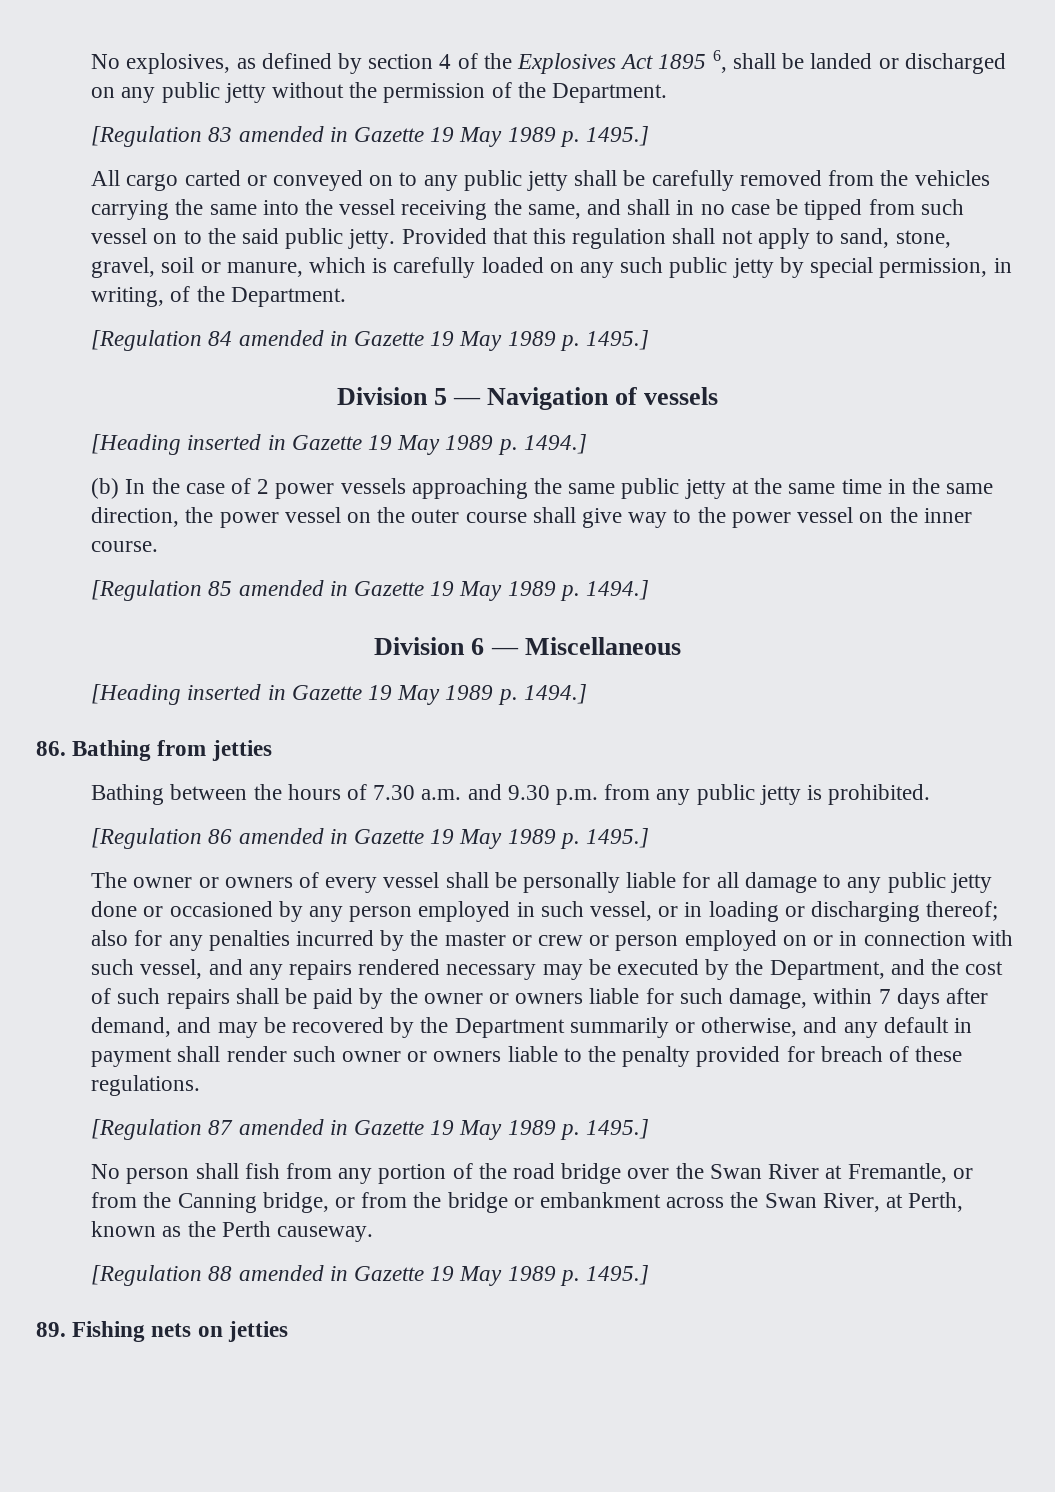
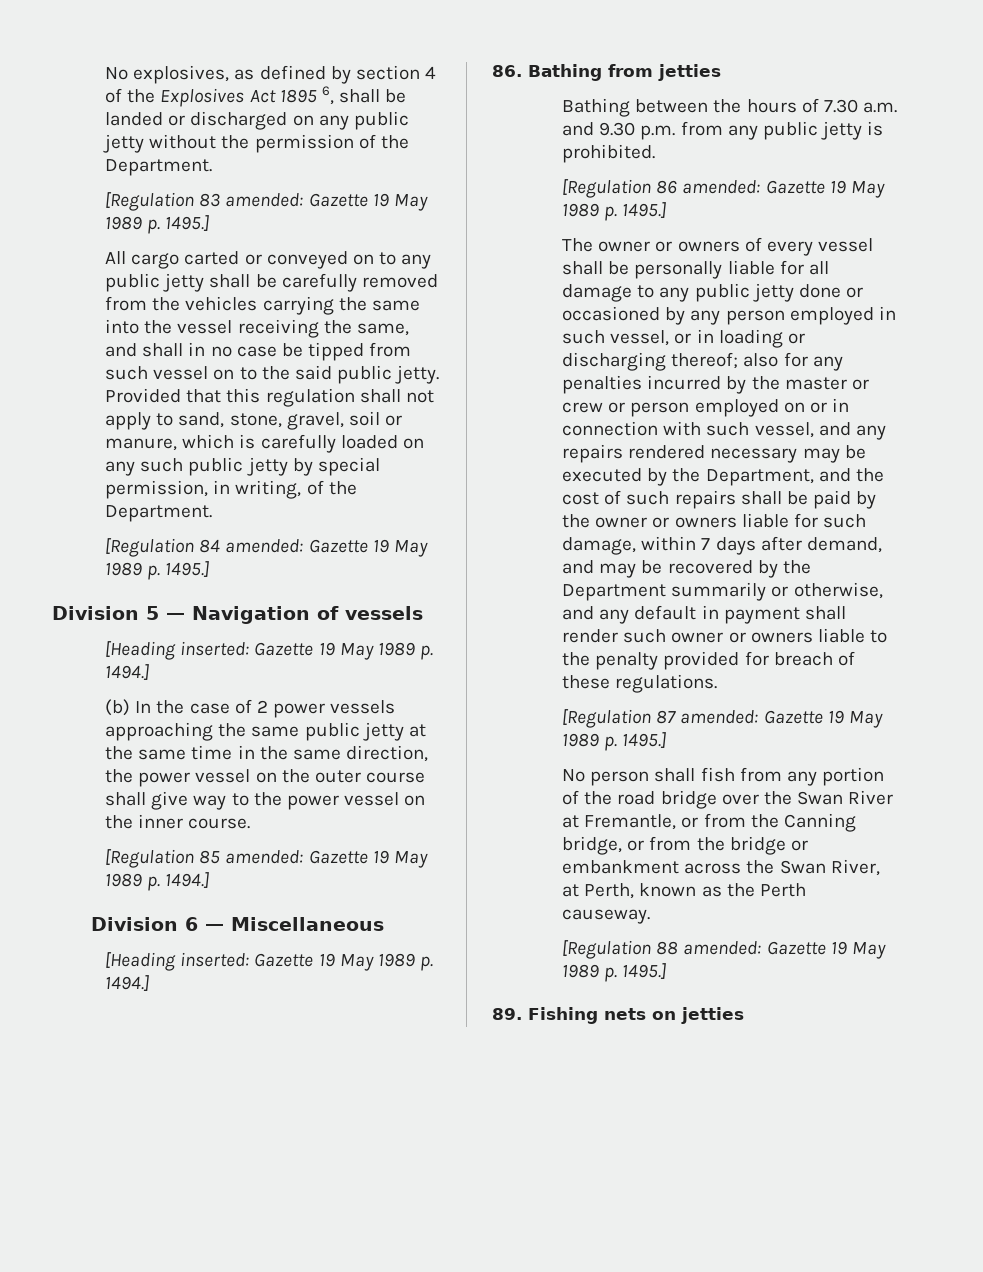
[238,126,348,142] amended in -> [225,193,304,207] amended:
[238,330,348,346] amended in -> [225,539,304,553] amended:
[187,434,286,450] inserted in -> [180,641,250,656] inserted:
[238,580,348,596] amended in -> [225,850,304,864] amended:
[187,684,286,700] inserted in -> [180,952,250,967] inserted:
[238,828,348,844] amended in -> [682,180,761,194] amended:
[238,1119,348,1135] amended in -> [680,710,759,724] amended:
[238,1265,348,1281] amended in -> [683,941,762,955] amended:

